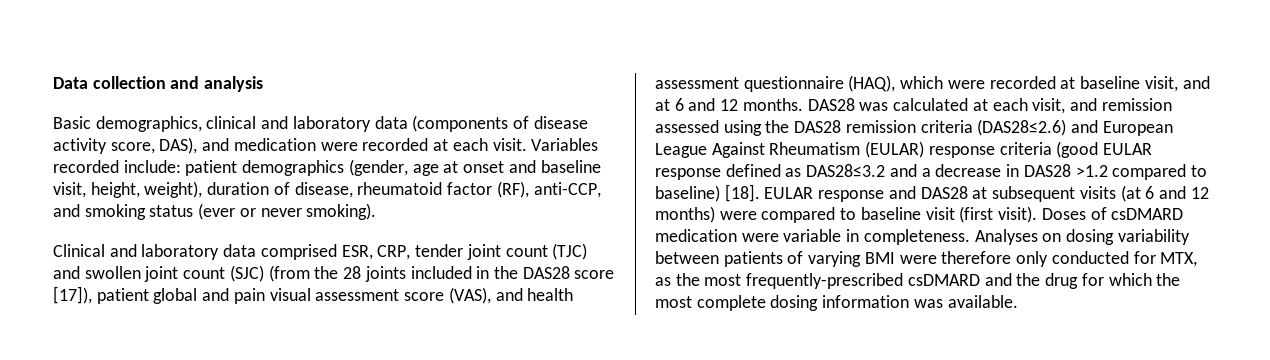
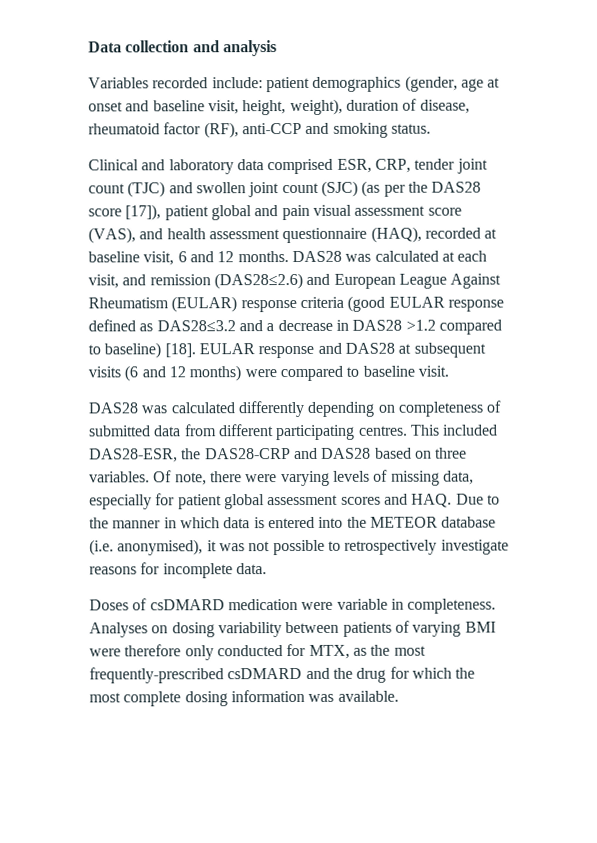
[53,115,588,132] [53,137,527,154] Basic demographics, clinical and laboratory data (components of disease activity score, DAS), and medication were recorded at each visit. -> (277, 48) none
[533,182,601,198] anti-CCP, -> [241,122,302,135] anti-CCP
[149,203,377,220] status (ever or never smoking). -> [390,123,431,134] status.
[268,265,490,282] (from the 28 joints included in -> [361,180,406,197] (as per
[900,76,985,89] which were -> (422, 234) none
[1182,76,1210,89] [655,99,670,111] and at -> (175, 258) none
[655,120,973,136] assessed using the DAS28 remission criteria -> (211, 280) none
[1120,185,1155,202] (at 6 -> [124,365,139,382] (6
[925,206,1038,223] visit (first visit). -> [417,365,449,377] [88,400,502,418] [89,424,499,441] [89,447,468,463] [89,469,474,487] [89,493,500,510] [89,516,497,529] [89,539,509,556] [89,562,267,579] visit. // DAS28 was calculated differently depending on completeness of submitted data from different participating centres. This included DAS28-ESR, the DAS28-CRP and DAS28 based on three variables. Of note, there were varying levels of missing data, especially for patient global assessment scores and HAQ. Due to the manner in which data is entered into the METEOR database (i.e. anonymised), it was not possible to retrospectively investigate reasons for incomplete data. //

